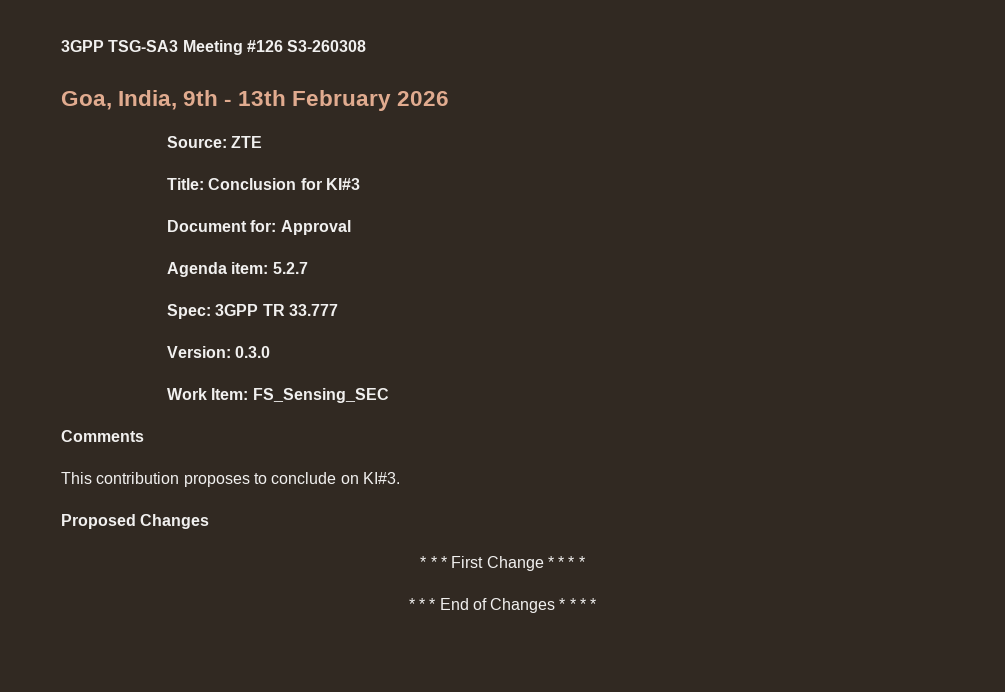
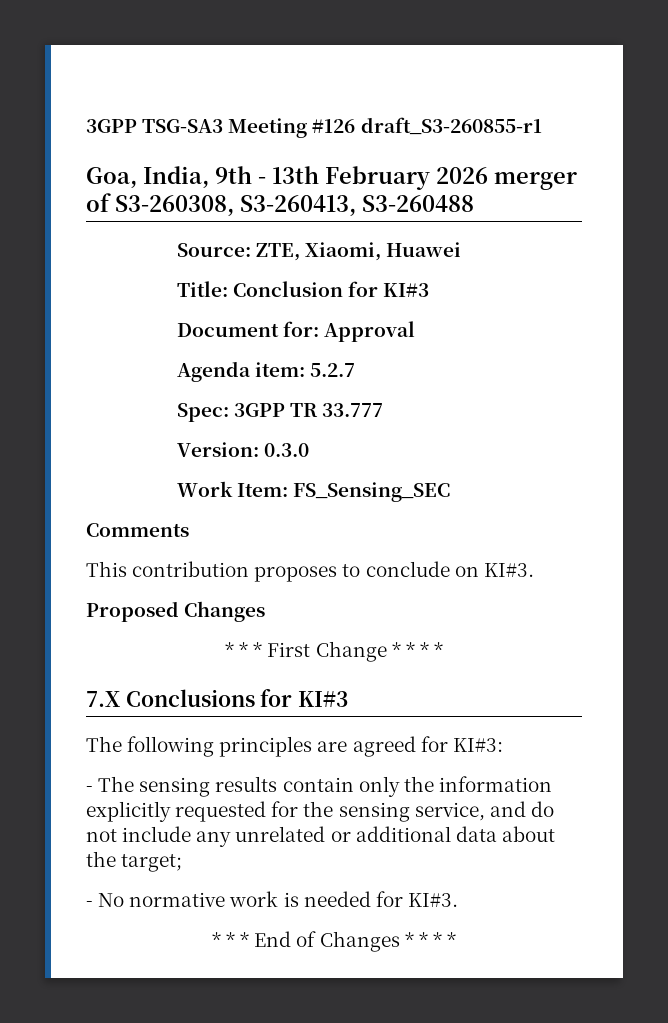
[287,40,367,52] S3-260308 -> [360,117,542,135] draft_S3-260855-r1
[167,136,263,148] // Source: ZTE -> [494,172,577,190] [86,193,474,216] [176,242,461,261] merger of S3-260308, S3-260413, S3-260488 // Source: ZTE, Xiaomi, Huawei
(585, 562) none -> [86,689,349,707] [86,736,503,757] [86,776,552,797] [86,801,554,822] [86,826,555,847] [86,851,183,872] [86,891,458,907] // 7.X Conclusions for KI#3 // The following principles are agreed for KI#3: // - The sensing results contain only the information explicitly requested for the sensing service, and do not include any unrelated or additional data about the target; // - No normative work is needed for KI#3.

